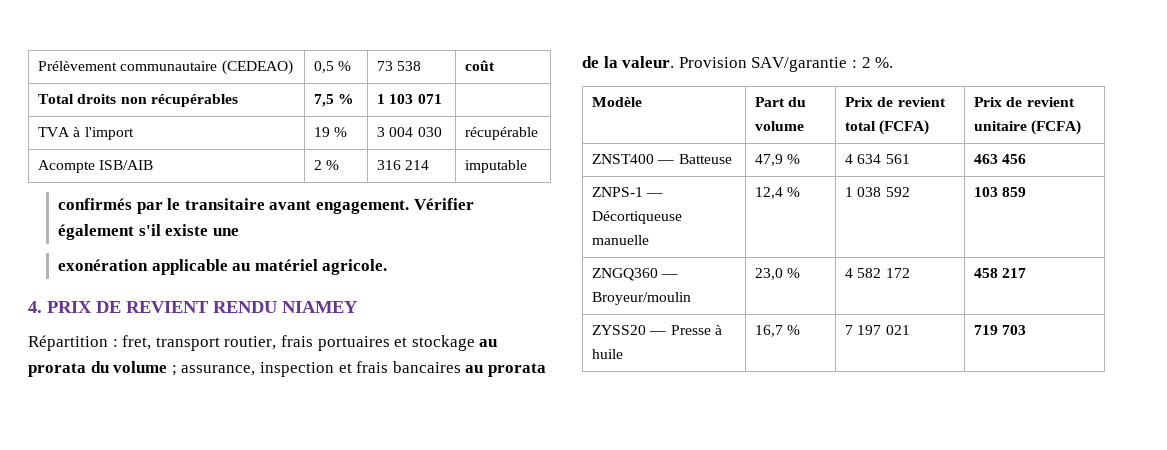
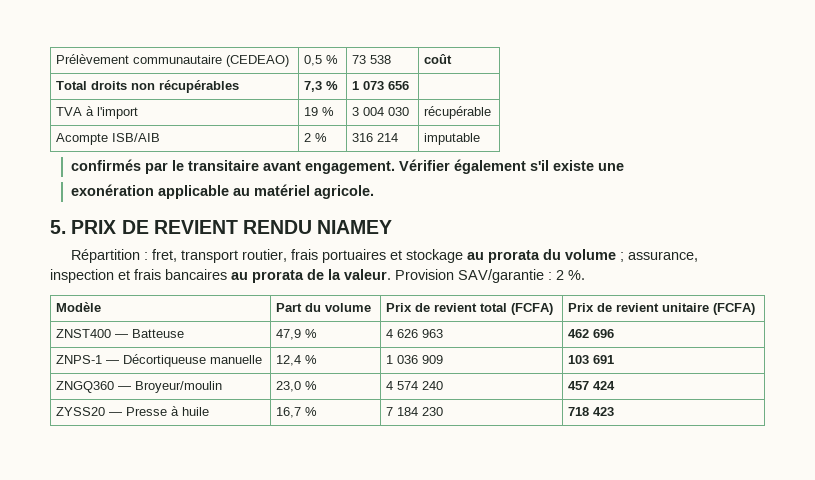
[314,94,355,107] [377,94,442,104] 7,5 % | 1 103 071 -> [304,81,339,92] [352,81,410,90] 7,3 % | 1 073 656
[28,301,42,313] 4. -> [50,220,66,234] 5.
[857,154,910,164] [974,154,1027,164] 634 561 | 463 456 -> [397,329,444,338] [568,329,615,338] 626 963 | 462 696
[857,187,910,197] [974,187,1027,197] 038 592 | 103 859 -> [397,355,444,364] [568,355,615,364] 036 909 | 103 691
[857,268,910,278] [974,268,1027,278] 582 172 | 458 217 -> [397,381,444,390] [568,381,616,390] 574 240 | 457 424
[857,325,910,335] [974,325,1027,335] 197 021 | 719 703 -> [397,407,444,416] [568,407,615,416] 184 230 | 718 423

